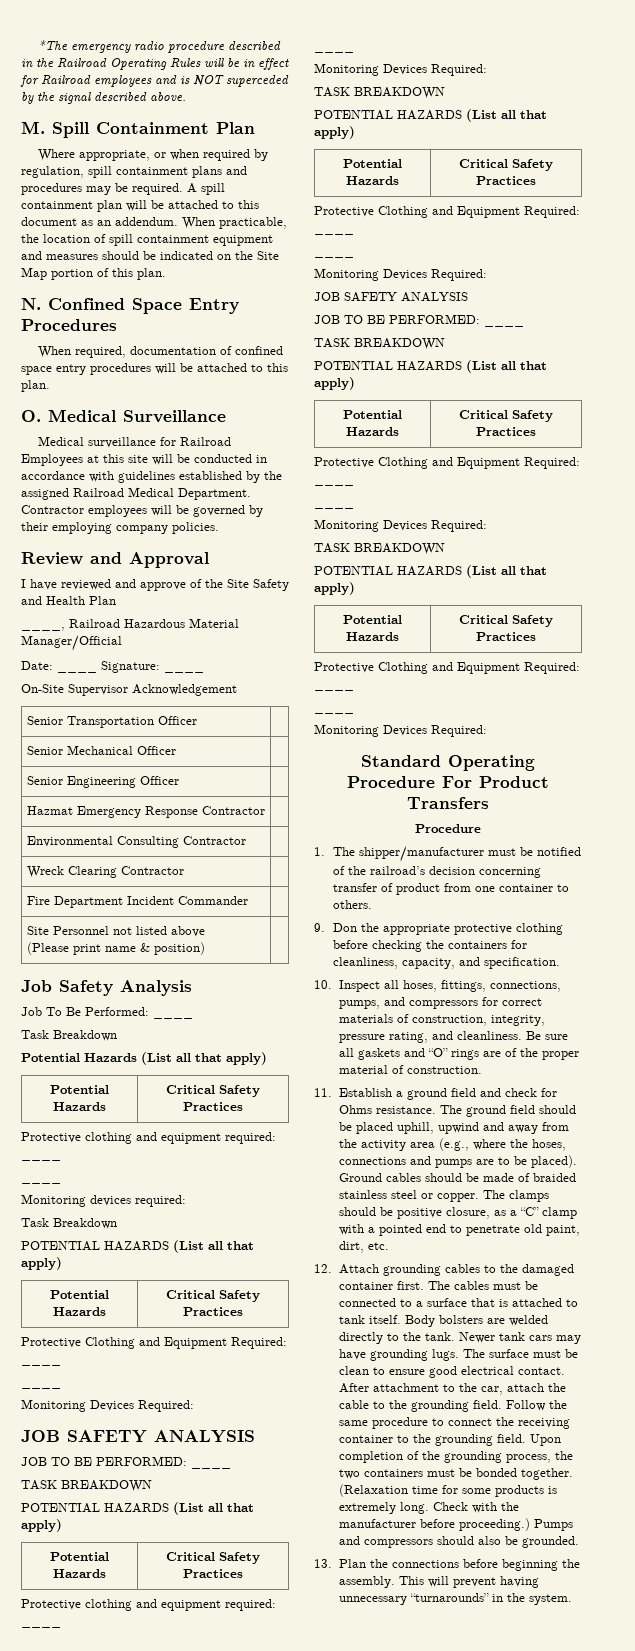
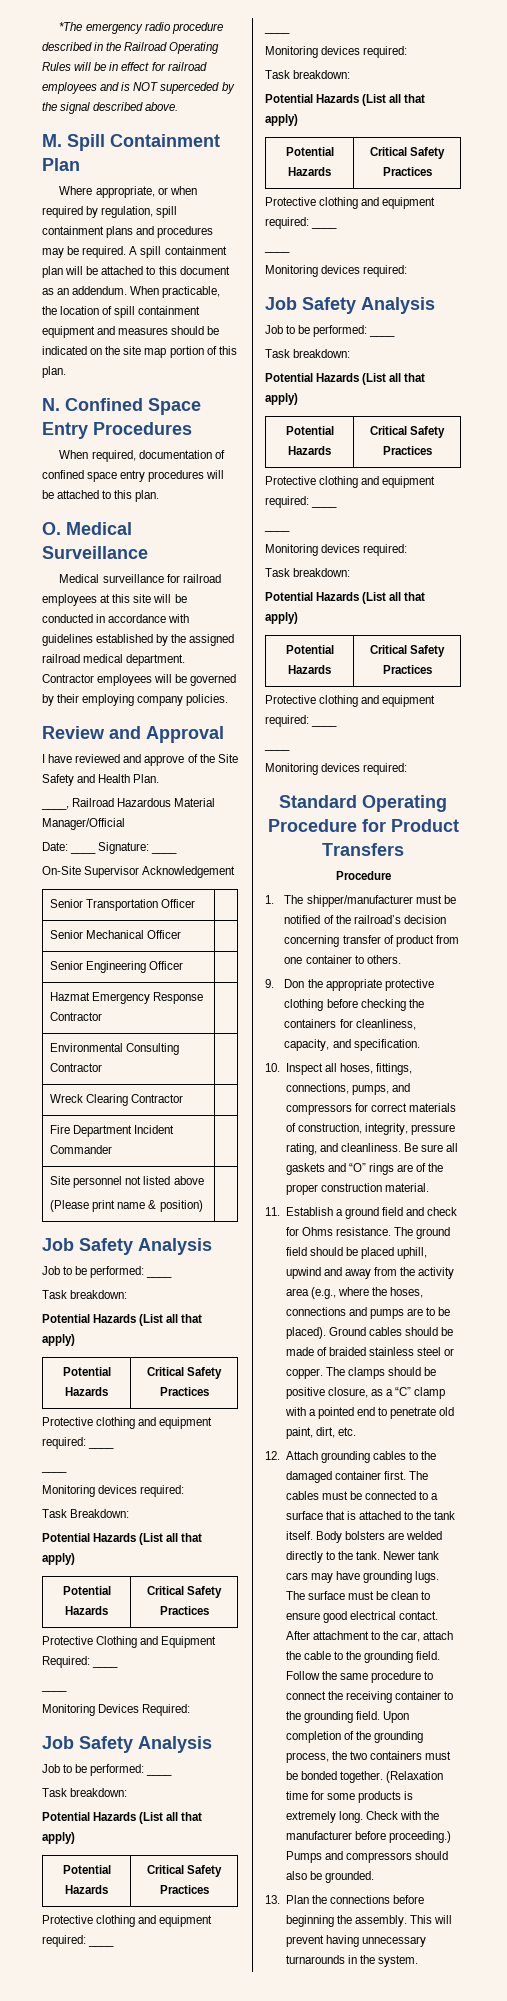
[41,75,91,85] Railroad -> [167,62,207,71] railroad
[257,251,279,260] [21,267,47,280] Site Map -> [123,346,167,358] site map
[180,437,232,446] [21,454,83,466] Railroad Employees -> [182,574,221,583] [42,594,97,606] railroad employees
[73,487,251,500] Railroad Medical Department. -> [42,654,186,666] railroad medical department.
[89,596,116,605] Plan -> [133,774,160,783] Plan.
[52,926,109,935] Personnel -> [73,1176,123,1188] personnel
[46,1007,149,1016] [153,1016,193,1019] [21,1030,117,1041] To Be Performed: ____ // Task Breakdown -> [63,1266,173,1278] [42,1290,128,1299] to be performed: ____ // Task breakdown:
[53,1218,117,1229] [21,1241,169,1251] Breakdown // POTENTIAL HAZARDS -> [70,1509,130,1518] [42,1533,137,1542] Breakdown: // Potential Hazards
[21,1430,255,1443] [21,1456,187,1466] [191,1466,231,1469] [21,1480,152,1492] [21,1503,169,1513] JOB SAFETY ANALYSIS // JOB TO BE PERFORMED: ____ // TASK BREAKDOWN // POTENTIAL HAZARDS -> [42,1736,212,1753] [42,1764,173,1776] [42,1788,128,1797] [42,1812,137,1821] Job Safety Analysis // Job to be performed: ____ // Task breakdown: // Potential Hazards
[383,64,487,76] [314,87,445,99] [314,110,462,120] Devices Required: // TASK BREAKDOWN // POTENTIAL HAZARDS -> [321,46,408,58] [265,70,351,79] [265,94,360,103] devices required: // Task breakdown: // Potential Hazards
[378,206,580,218] [314,232,354,235] [314,255,354,258] [314,268,487,281] [314,292,468,302] [314,314,480,324] [484,324,524,327] [314,338,445,350] [314,361,462,371] Clothing and Equipment Required: ____ // ____ // Monitoring Devices Required: // JOB SAFETY ANALYSIS // JOB TO BE PERFORMED: ____ // TASK BREAKDOWN // POTENTIAL HAZARDS -> [319,197,436,209] [265,217,338,229] [264,250,290,253] [265,265,408,277] [265,297,435,314] [265,325,396,337] [265,349,351,358] [265,373,360,382] clothing and equipment required: ____ // ____ // Monitoring devices required: // Job Safety Analysis // Job to be performed: ____ // Task breakdown: // Potential Hazards
[378,457,580,469] [314,483,354,486] [314,506,354,509] [314,519,487,532] [314,543,445,555] [314,566,462,576] Clothing and Equipment Required: ____ // ____ // Monitoring Devices Required: // TASK BREAKDOWN // POTENTIAL HAZARDS -> [319,476,436,488] [265,496,338,508] [264,529,290,532] [265,544,408,556] [265,568,351,577] [265,592,360,601] clothing and equipment required: ____ // ____ // Monitoring devices required: // Task breakdown: // Potential Hazards
[378,662,580,674] [314,688,354,691] [314,711,354,714] [314,724,487,737] Clothing and Equipment Required: ____ // ____ // Monitoring Devices Required: -> [319,695,436,707] [265,715,338,727] [264,748,290,751] [265,763,408,775] clothing and equipment required: ____ // ____ // Monitoring devices required:
[442,776,472,788] For -> [361,819,386,832] for
[338,1065,482,1074] material of construction. -> [320,1183,429,1192] construction material.
(578, 1303) none -> [416,1511,432,1520] the
[409,1593,489,1602] “turnarounds” -> [285,1955,345,1964] turnarounds

